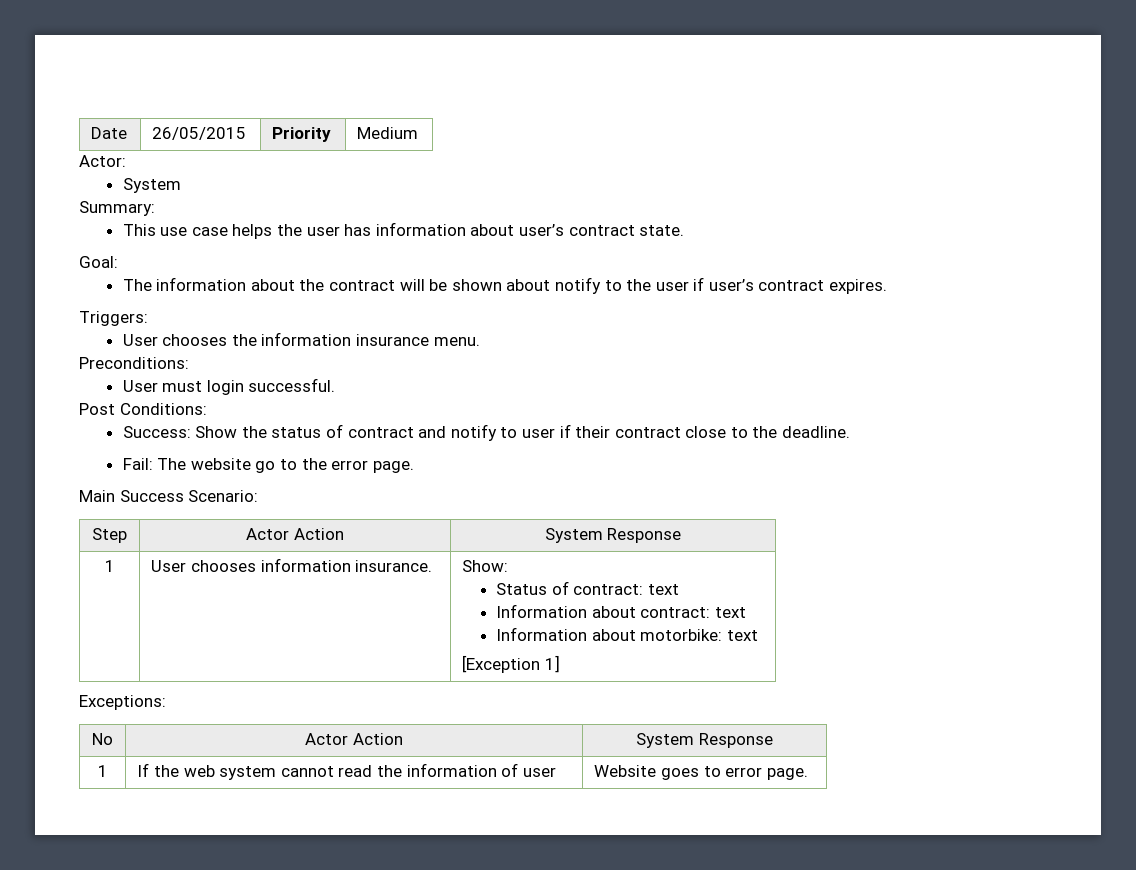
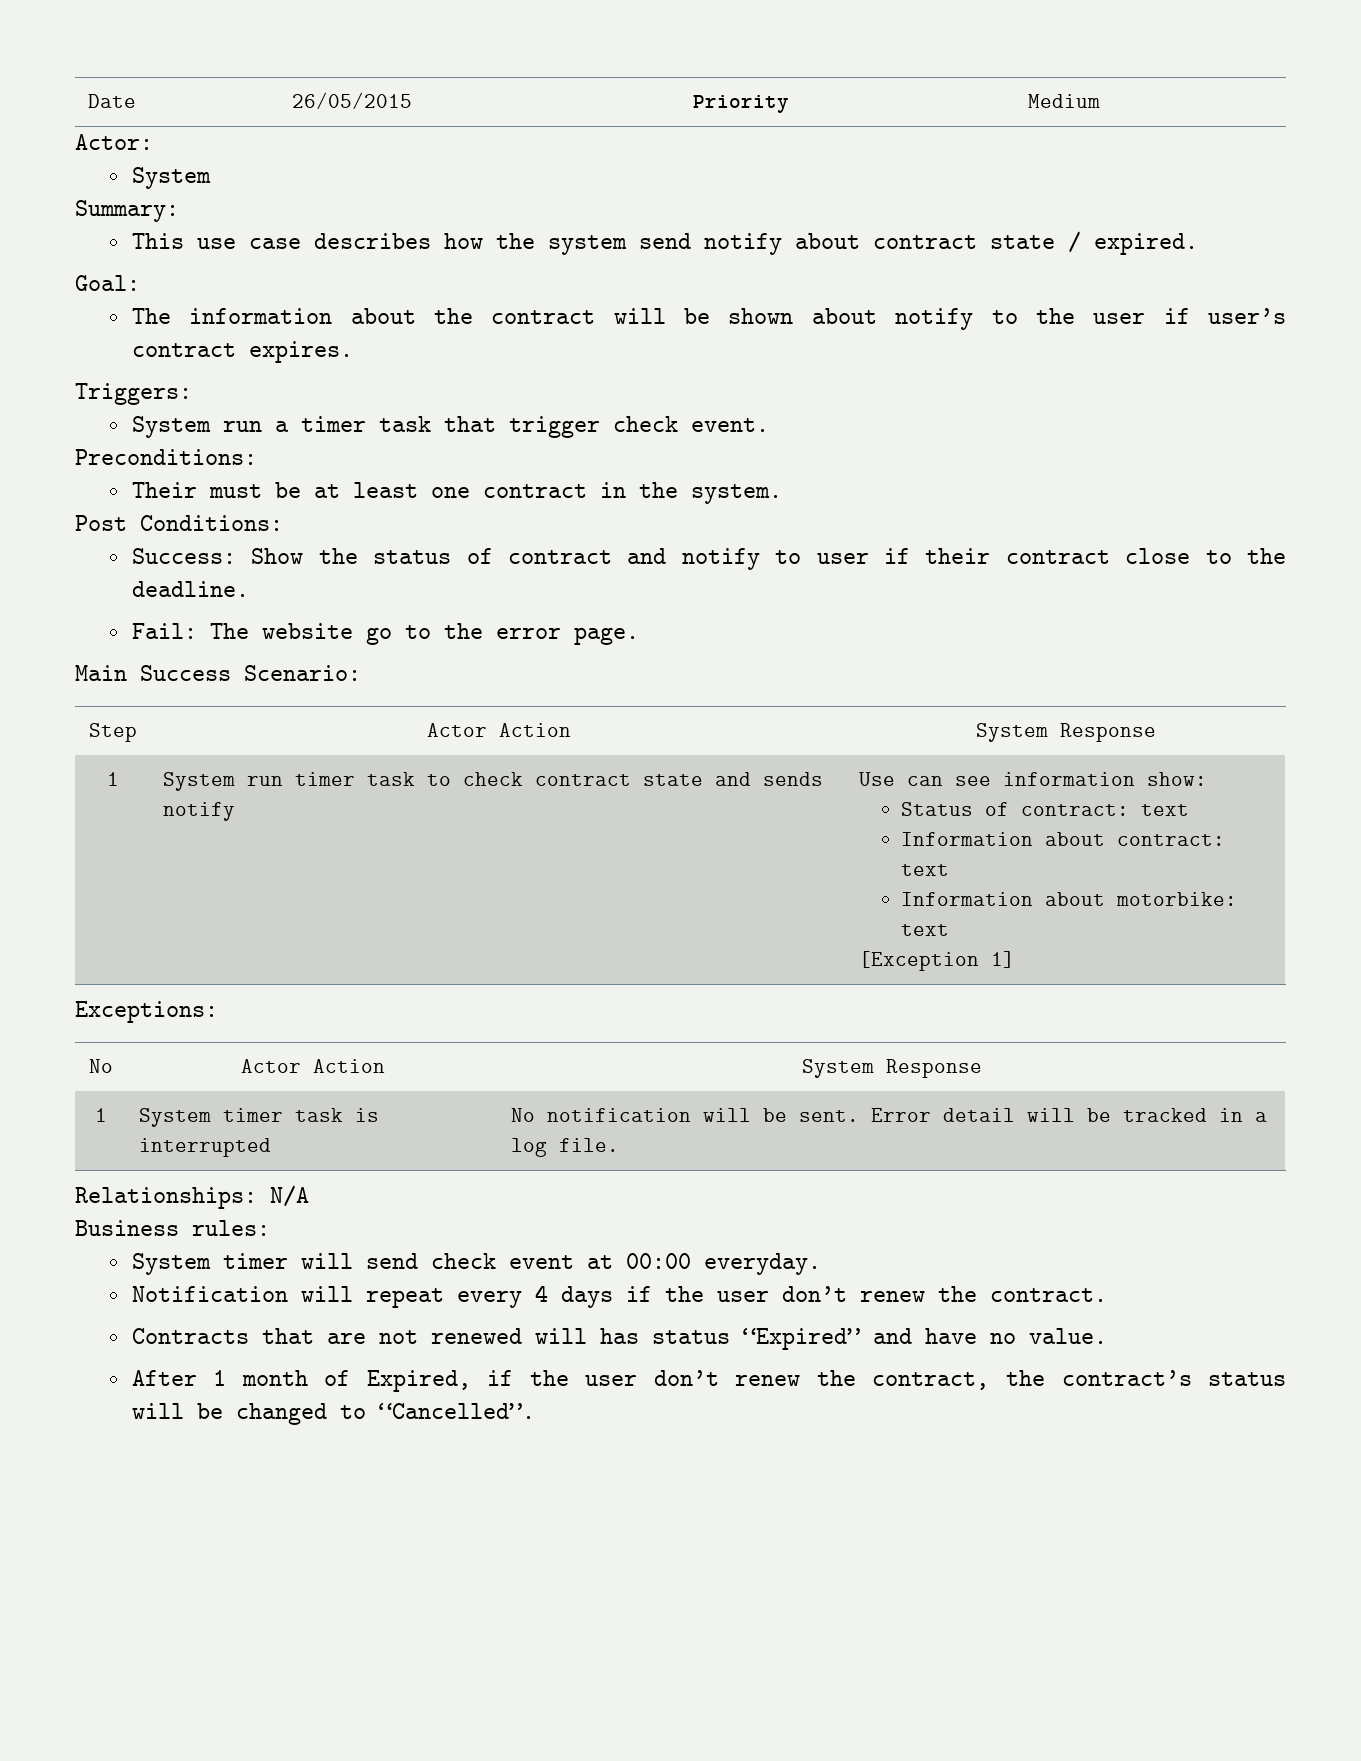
[232,222,685,239] helps the user has information about user’s contract state. -> [313,231,1198,255] describes how the system send notify about contract state / expired.
[122,332,480,346] [79,357,189,369] [122,378,336,395] User chooses the information insurance menu. // Preconditions: // User must login successful. -> [131,416,769,438] [75,449,257,465] [131,482,782,504] System run a timer task that trigger check event. // Preconditions: // Their must be at least one contract in the system.
[151,558,433,572] [462,560,509,572] User chooses information insurance. | Show: -> [163,772,824,791] [163,802,236,821] [859,772,1208,786] System run timer task to check contract state and sends notify | Use can see information show:
[137,763,556,780] [594,765,808,780] If the web system cannot read the information of user | Website goes to error page. -> [139,1108,380,1127] [139,1138,272,1157] [511,1108,1268,1122] [511,1138,620,1157] [75,1185,309,1209] [75,1220,270,1236] [131,1253,821,1275] [131,1285,1107,1308] [131,1328,1107,1350] [131,1370,1286,1392] [131,1403,535,1425] System timer task is interrupted | No notification will be sent. Error detail will be tracked in a log file. // Relationships: N/A // Business rules: // System timer will send check event at 00:00 everyday. // Notification will repeat every 4 days if the user don’t renew the contract. // Contracts that are not renewed will has status “Expired” and have no value. // After 1 month of Expired, if the user don’t renew the contract, the contract’s status will be changed to “Cancelled”.

